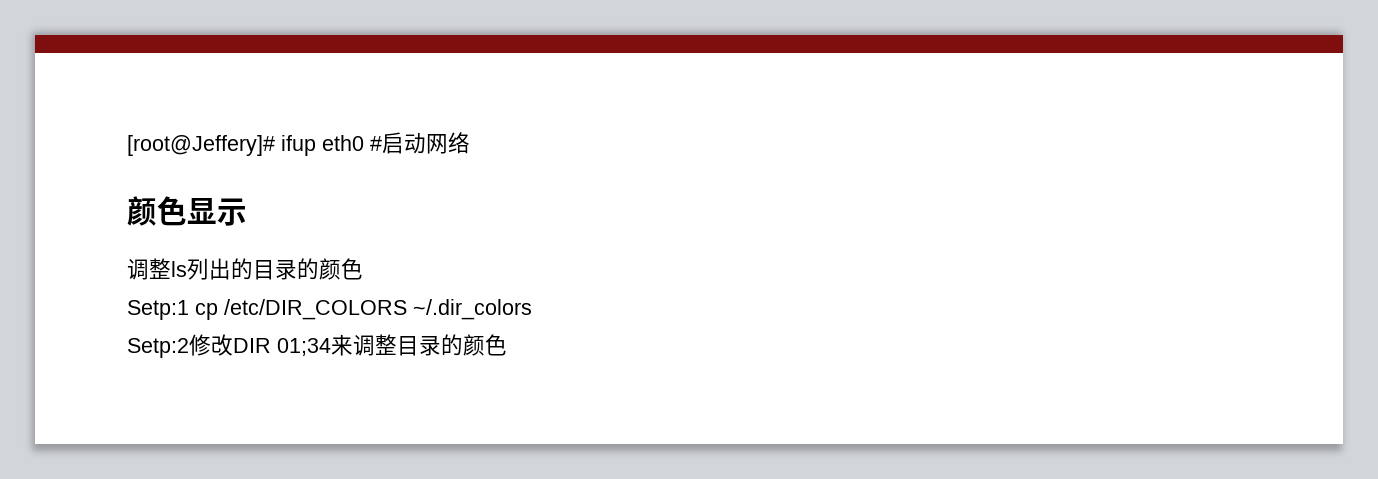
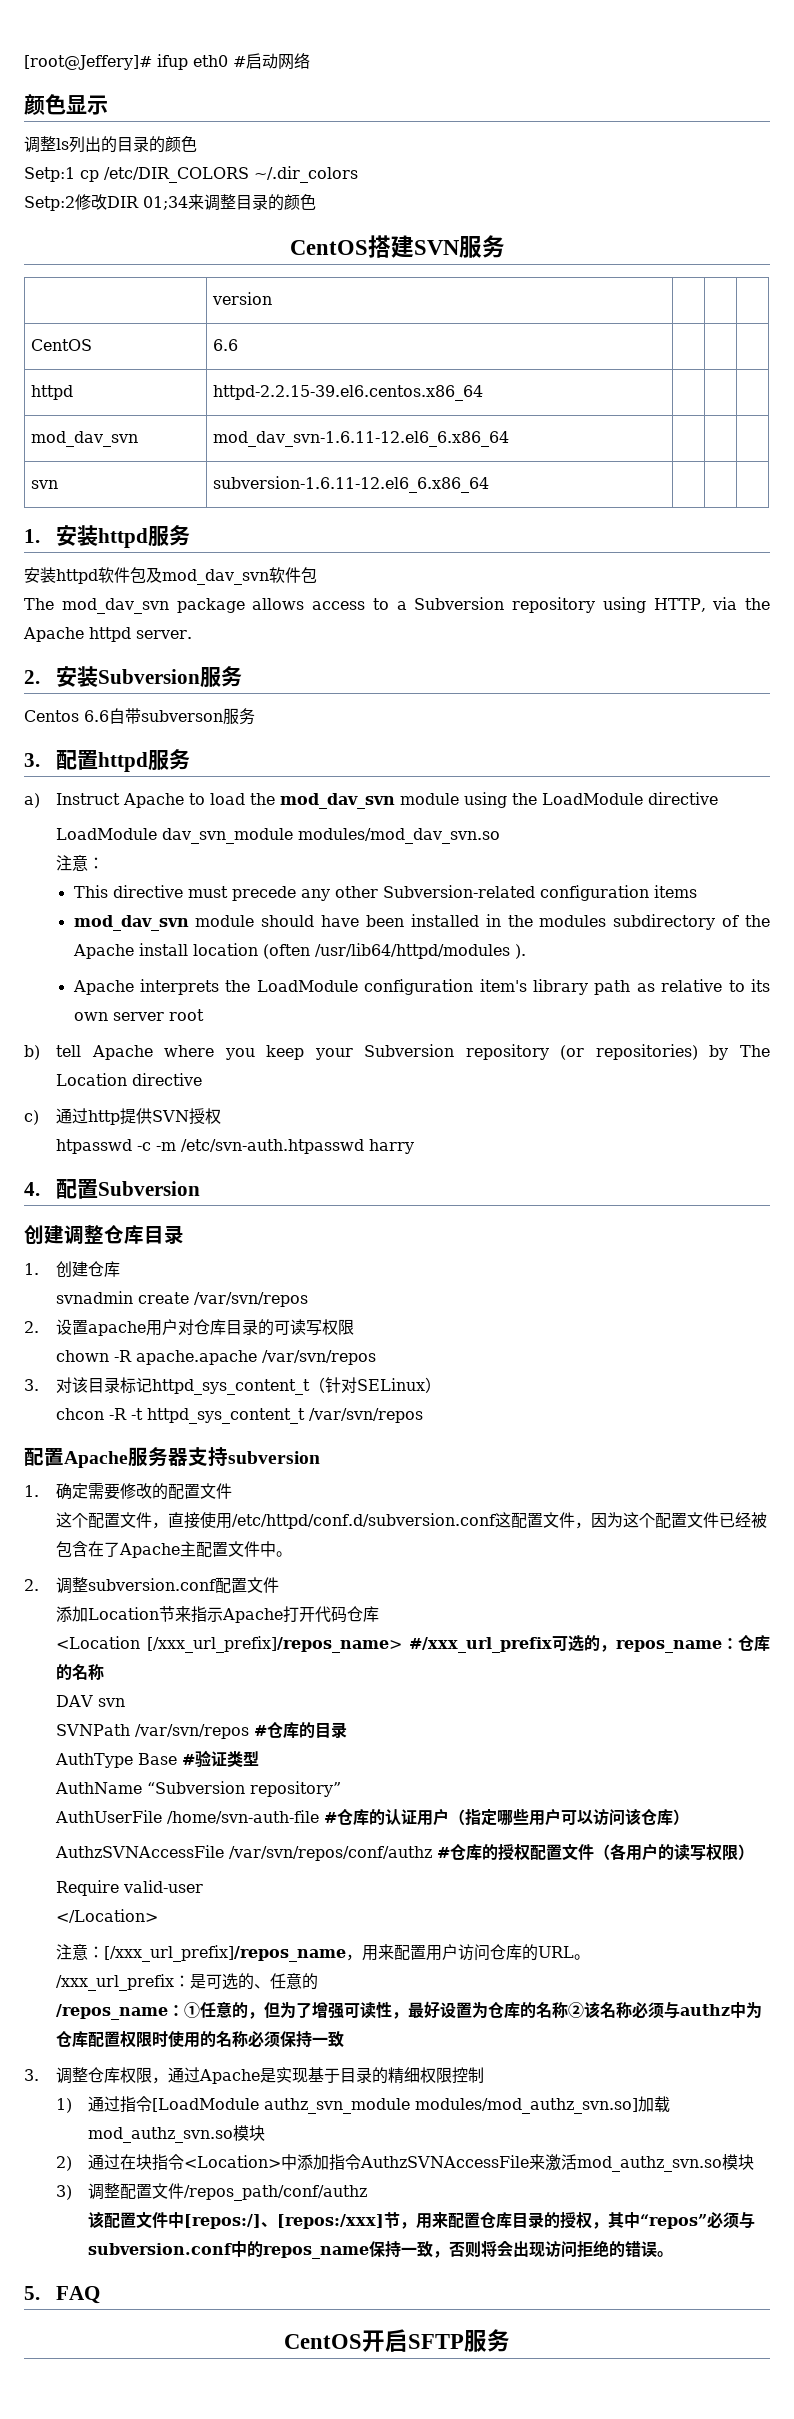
(507, 345) none -> [289,235,505,258] [211,292,272,305] [30,339,92,351] [212,339,238,351] [30,385,73,400] [212,385,483,401] [30,431,138,447] [212,431,509,447] [30,480,58,489] [212,476,489,493] [24,525,190,548] [24,567,317,585] [24,597,770,614] [23,627,192,642] [24,666,242,688] [24,708,255,725] [24,749,190,772] [24,792,718,809] [55,828,500,844] [55,855,104,871] [73,885,697,901] [73,914,771,931] [72,943,526,959] [72,979,770,995] [73,1009,204,1021] [24,1044,770,1060] [55,1073,202,1086] [24,1108,221,1125] [55,1139,414,1154] [24,1179,200,1199] [24,1225,184,1245] [24,1261,120,1278] [55,1291,308,1307] [24,1319,354,1336] [55,1350,376,1365] [24,1377,441,1395] [55,1408,423,1424] [24,1447,320,1468] [24,1483,232,1500] [55,1512,767,1529] [55,1541,292,1558] [24,1577,279,1594] [55,1606,379,1623] [55,1634,770,1653] [55,1664,104,1680] [55,1695,125,1707] [55,1721,347,1739] [54,1750,259,1768] [54,1781,341,1797] [54,1808,689,1826] [54,1843,754,1861] [55,1880,203,1896] [55,1909,158,1923] [55,1944,590,1962] [55,1973,318,1991] [55,2001,762,2020] [55,2030,344,2048] [24,2067,484,2084] [55,2096,670,2114] [87,2125,265,2143] [55,2154,754,2172] [55,2183,367,2201] [87,2211,755,2229] [87,2240,673,2259] [24,2286,100,2304] [284,2329,510,2352] // CentOS搭建SVN服务 // | version | | | // CentOS | 6.6 | | | // httpd | httpd-2.2.15-39.el6.centos.x86_64 | | | // mod_dav_svn | mod_dav_svn-1.6.11-12.el6_6.x86_64 | | | // svn | subversion-1.6.11-12.el6_6.x86_64 | | | // 1.安装httpd服务 // 安装httpd软件包及mod_dav_svn软件包 // The mod_dav_svn package allows access to a Subversion repository using HTTP, via the Apache httpd server. // 2.安装Subversion服务 // Centos 6.6自带subverson服务 // 3.配置httpd服务 // a) Instruct Apache to load the mod_dav_svn module using the LoadModule directive // LoadModule dav_svn_module modules/mod_dav_svn.so // 注意： // This directive must precede any other Subversion-related configuration items // mod_dav_svn module should have been installed in the modules subdirectory of the Apache install location (often /usr/lib64/httpd/modules ). // Apache interprets the LoadModule configuration item's library path as relative to its own server root // b) tell Apache where you keep your Subversion repository (or repositories) by The Location directive // c)通过http提供SVN授权 // htpasswd -c -m /etc/svn-auth.htpasswd harry // 4.配置Subversion // 创建调整仓库目录 // 1.创建仓库 // svnadmin create /var/svn/repos // 2.设置apache用户对仓库目录的可读写权限 // chown -R apache.apache /var/svn/repos // 3.对该目录标记httpd_sys_content_t（针对SELinux） // chcon -R -t httpd_sys_content_t /var/svn/repos // 配置Apache服务器支持subversion // 1.确定需要修改的配置文件 // 这个配置文件，直接使用/etc/httpd/conf.d/subversion.conf这配置文件，因为这个配置文件已经被包含在了Apache主配置文件中。 // 2.调整subversion.conf配置文件 // 添加Location节来指示Apache打开代码仓库 // <Location [/xxx_url_prefix]/repos_name> #/xxx_url_prefix可选的，repos_name：仓库的名称 // DAV svn // SVNPath /var/svn/repos #仓库的目录 // AuthType Base #验证类型 // AuthName “Subversion repository” // AuthUserFile /home/svn-auth-file #仓库的认证用户（指定哪些用户可以访问该仓库） // AuthzSVNAccessFile /var/svn/repos/conf/authz #仓库的授权配置文件（各用户的读写权限） // Require valid-user // </Location> // 注意：[/xxx_url_prefix]/repos_name，用来配置用户访问仓库的URL。 // /xxx_url_prefix：是可选的、任意的 // /repos_name：①任意的，但为了增强可读性，最好设置为仓库的名称②该名称必须与authz中为仓库配置权限时使用的名称必须保持一致 // 3.调整仓库权限，通过Apache是实现基于目录的精细权限控制 // 1)通过指令[LoadModule authz_svn_module modules/mod_authz_svn.so]加载mod_authz_svn.so模块 // 2)通过在块指令<Location>中添加指令AuthzSVNAccessFile来激活mod_authz_svn.so模块 // 3)调整配置文件/repos_path/conf/authz // 该配置文件中[repos:/]、[repos:/xxx]节，用来配置仓库目录的授权，其中“repos”必须与subversion.conf中的repos_name保持一致，否则将会出现访问拒绝的错误。 // 5. FAQ // CentOS开启SFTP服务

